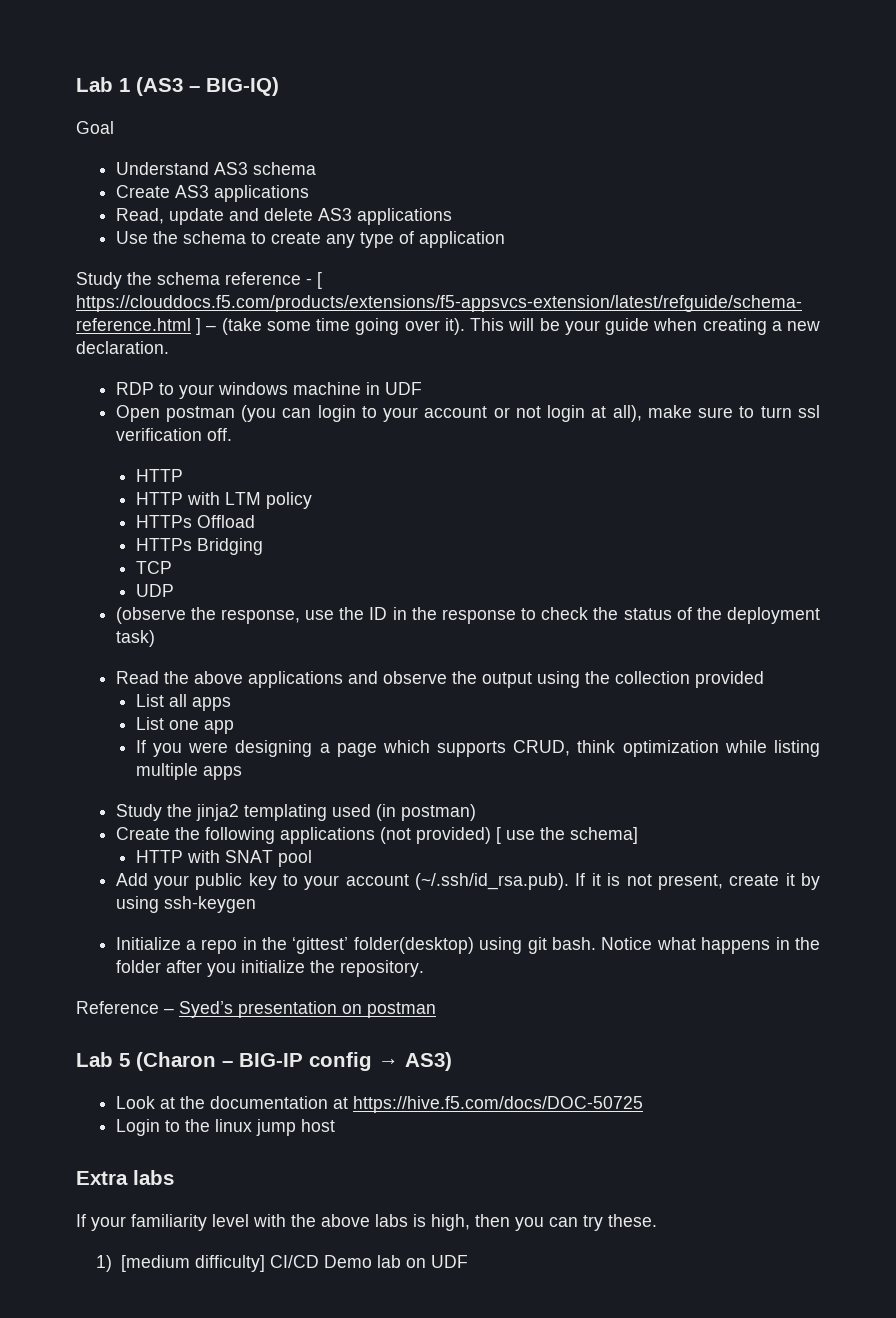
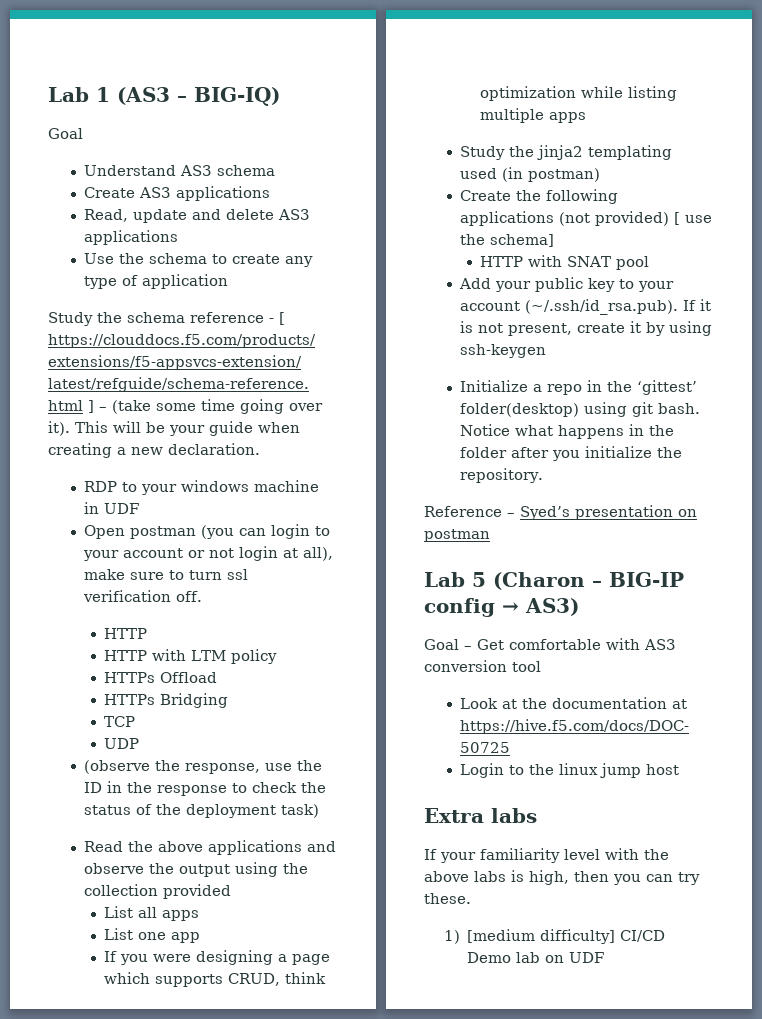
(452, 1061) none -> [424,638,676,650] [424,660,541,672] // Goal – Get comfortable with AS3 conversion tool

